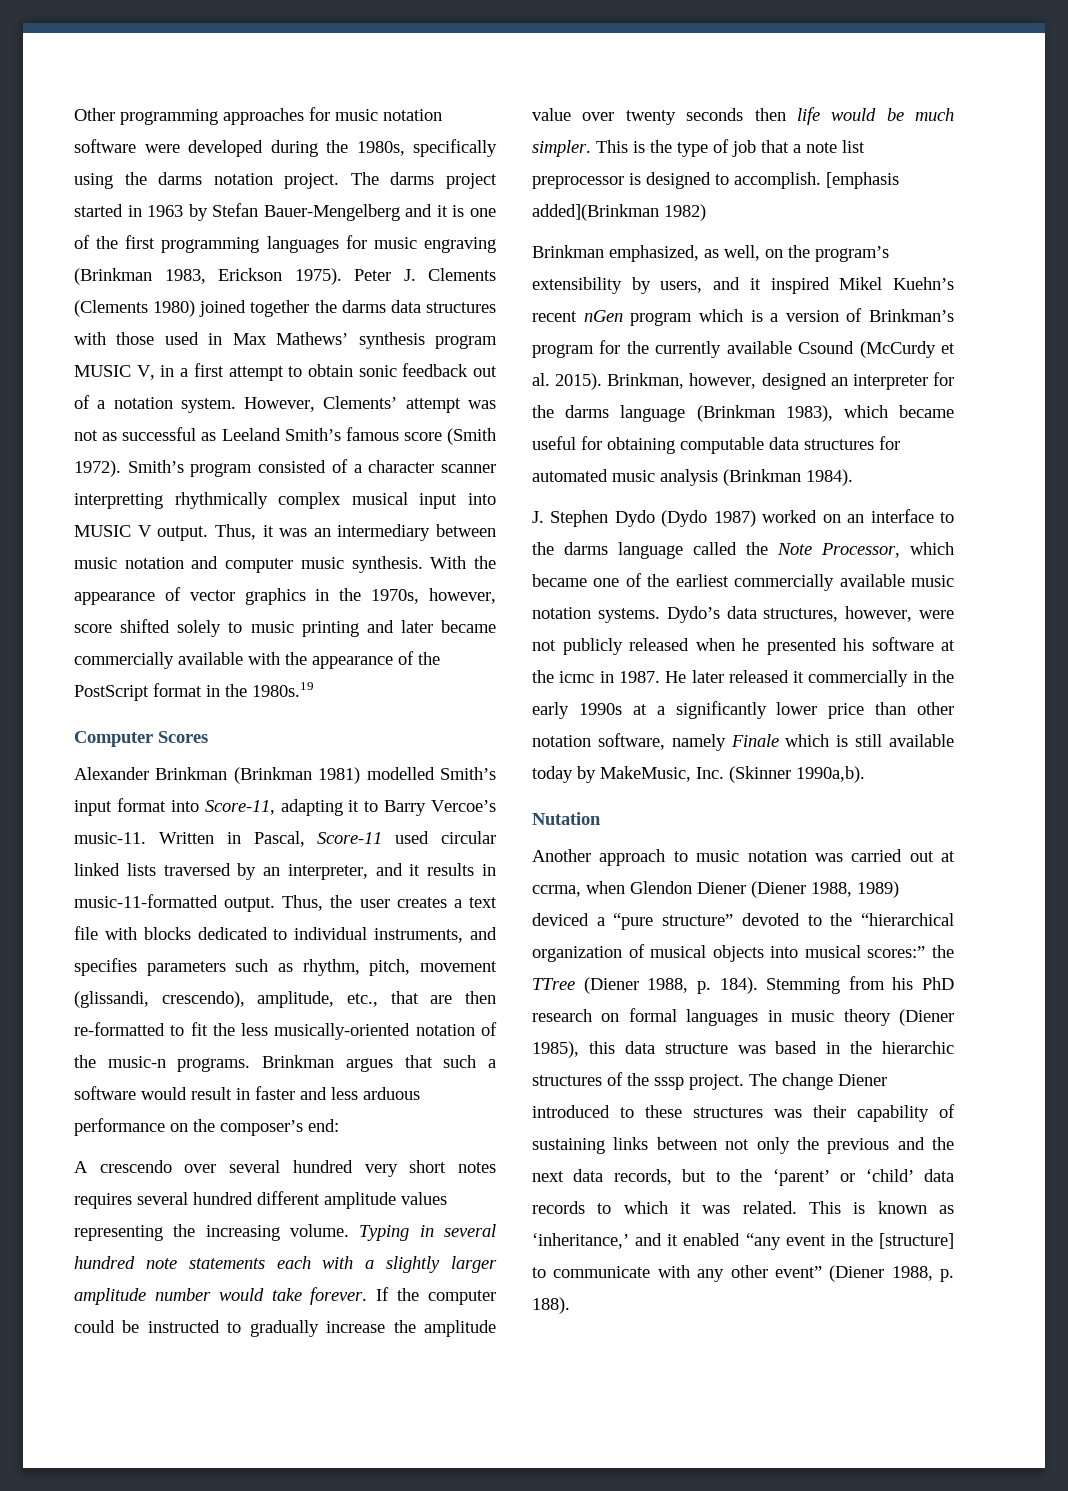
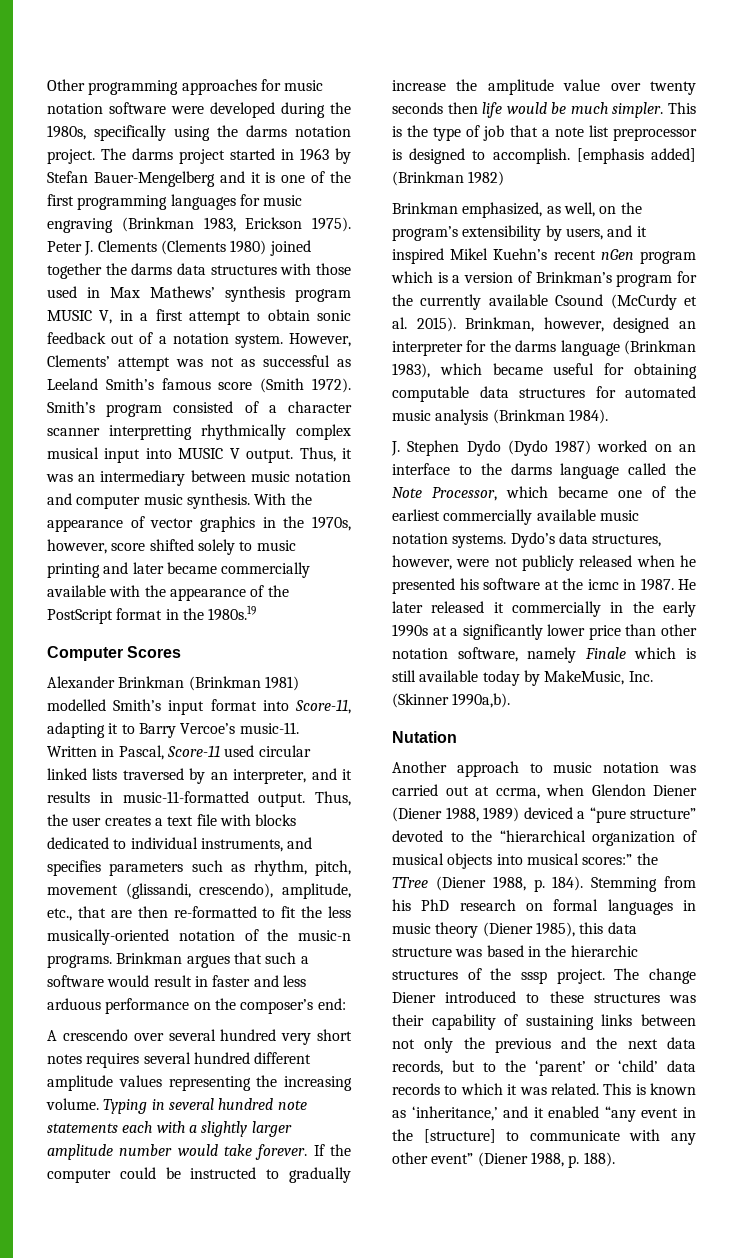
[532,204,659,221] added](Brinkman -> [651,148,696,162] [392,171,464,186] added] (Brinkman

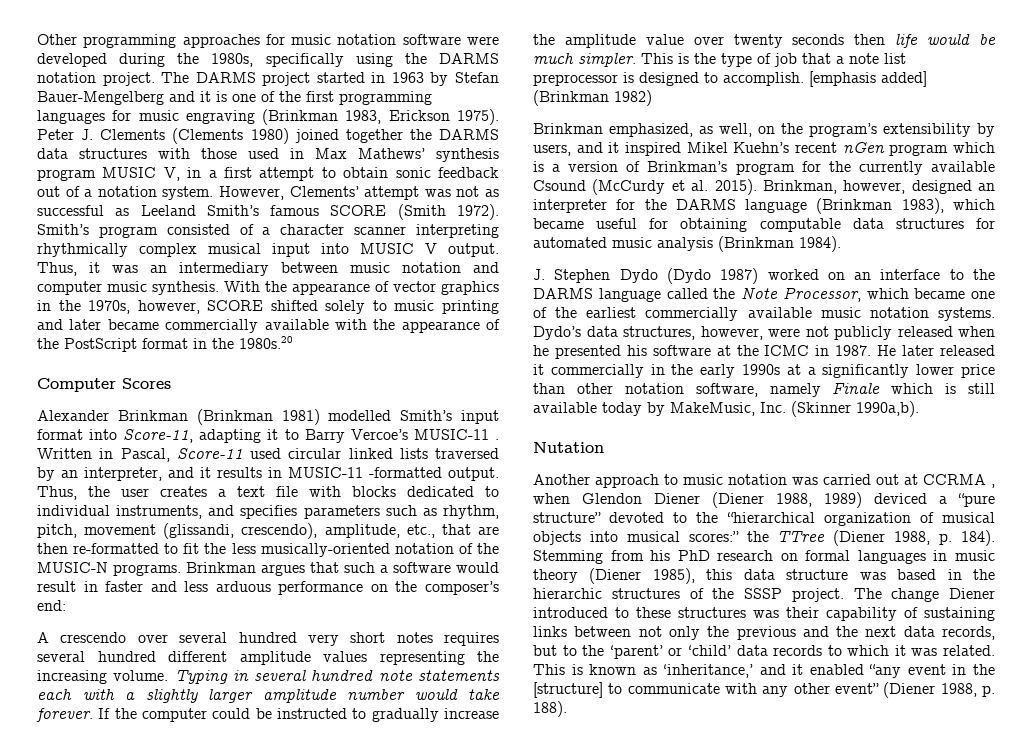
[246,125,287,137] darms -> [439,53,500,64] DARMS
[132,148,173,160] darms -> [195,72,256,83] DARMS
[131,263,173,275] darms -> [439,129,499,140] DARMS
[218,382,253,390] score -> [330,205,387,216] SCORE
[109,425,192,440] interpretting -> [416,224,499,238] interpreting
[111,543,146,551] score -> [207,300,264,311] SCORE
[208,605,257,621] 1980s.19 -> [239,336,293,349] 1980s.20
[239,722,299,734] music-11. -> [413,429,499,440] MUSIC-11 .
[122,791,249,803] music-11-formatted -> [288,467,442,478] MUSIC-11 -formatted
[298,930,351,941] music-n -> [37,562,108,573] MUSIC-N
[515,340,557,352] darms -> [675,199,736,210] DARMS
[510,463,552,475] darms -> [533,288,593,299] DARMS
[587,579,619,590] icmc -> [764,345,810,356] ICMC
[495,788,540,799] ccrma, -> [923,474,995,488] CCRMA ,
[521,971,547,984] sssp -> [744,588,782,599] SSSP

